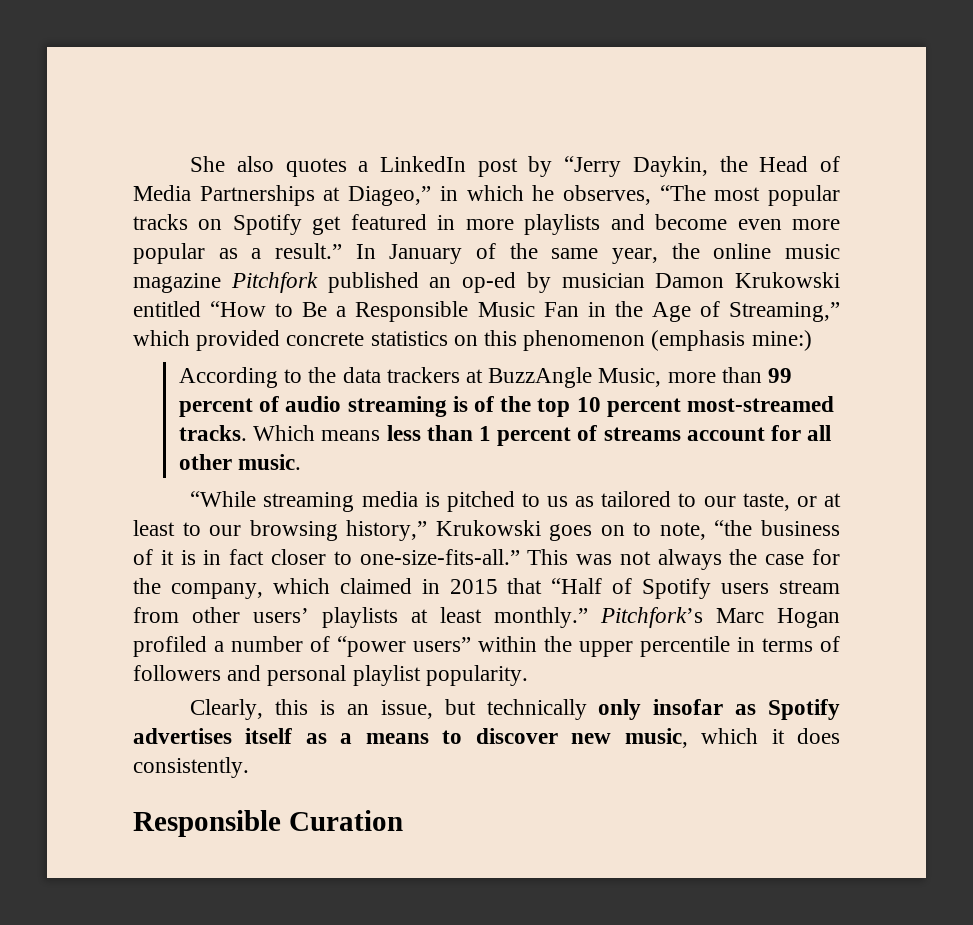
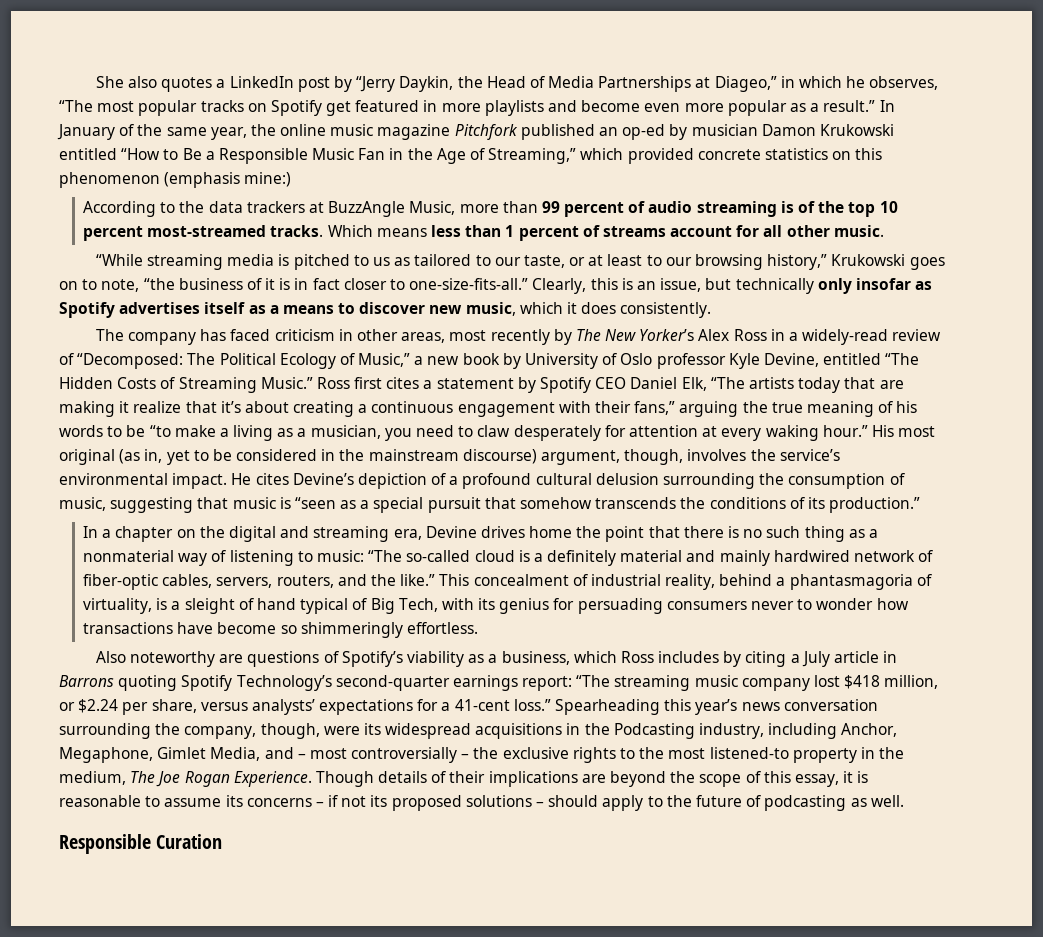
[527,549,841,570] [133,578,840,599] [133,607,840,628] [133,636,840,657] [133,665,528,686] This was not always the case for the company, which claimed in 2015 that “Half of Spotify users stream from other users’ playlists at least monthly.” Pitchfork’s Marc Hogan profiled a number of “power users” within the upper percentile in terms of followers and personal playlist popularity. // -> (529, 284) none
(249, 767) none -> [95,329,942,345] [59,353,920,369] [59,377,904,393] [59,401,918,417] [59,425,936,441] [59,449,840,465] [59,473,905,489] [59,497,921,513] [83,526,878,542] [83,550,934,566] [83,574,932,590] [83,598,909,614] [83,622,479,638] [95,651,898,667] [59,675,939,691] [59,699,878,715] [59,723,898,739] [59,747,905,763] [59,771,869,787] [59,795,904,811] // The company has faced criticism in other areas, most recently by The New Yorker’s Alex Ross in a widely-read review of “Decomposed: The Political Ecology of Music,” a new book by University of Oslo professor Kyle Devine, entitled “The Hidden Costs of Streaming Music.” Ross first cites a statement by Spotify CEO Daniel Elk, “The artists today that are making it realize that it’s about creating a continuous engagement with their fans,” arguing the true meaning of his words to be “to make a living as a musician, you need to claw desperately for attention at every waking hour.” His most original (as in, yet to be considered in the mainstream discourse) argument, though, involves the service’s environmental impact. He cites Devine’s depiction of a profound cultural delusion surrounding the consumption of music, suggesting that music is “seen as a special pursuit that somehow transcends the conditions of its production.” // In a chapter on the digital and streaming era, Devine drives home the point that there is no such thing as a nonmaterial way of listening to music: “The so-called cloud is a definitely material and mainly hardwired network of fiber-optic cables, servers, routers, and the like.” This concealment of industrial reality, behind a phantasmagoria of virtuality, is a sleight of hand typical of Big Tech, with its genius for persuading consumers never to wonder how transactions have become so shimmeringly effortless. // Also noteworthy are questions of Spotify’s viability as a business, which Ross includes by citing a July article in Barrons quoting Spotify Technology’s second-quarter earnings report: “The streaming music company lost $418 million, or $2.24 per share, versus analysts’ expectations for a 41-cent loss.” Spearheading this year’s news conversation surrounding the company, though, were its widespread acquisitions in the Podcasting industry, including Anchor, Megaphone, Gimlet Media, and – most controversially – the exclusive rights to the most listened-to property in the medium, The Joe Rogan Experience. Though details of their implications are beyond the scope of this essay, it is reasonable to assume its concerns – if not its proposed solutions – should apply to the future of podcasting as well.

